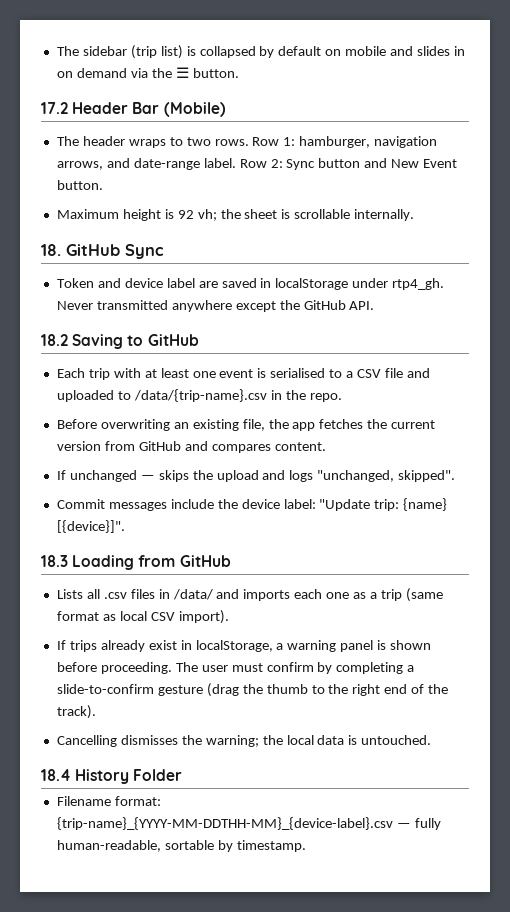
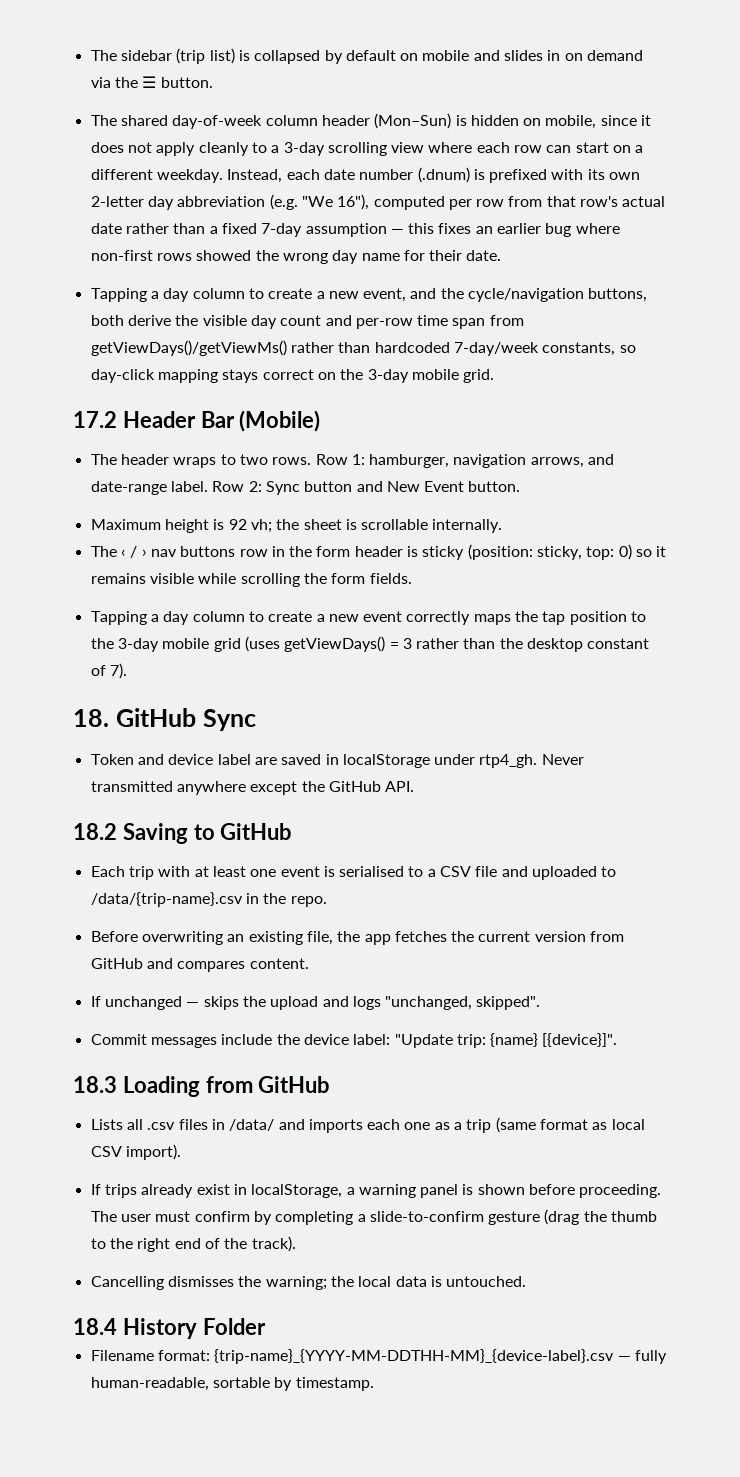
(239, 73) none -> [90,113,652,129] [90,142,644,156] [90,167,641,183] [90,194,666,210] [90,223,620,237] [90,250,502,264] [90,288,648,302] [90,315,524,329] [90,340,636,356] [90,369,495,383] // The shared day-of-week column header (Mon–Sun) is hidden on mobile, since it does not apply cleanly to a 3-day scrolling view where each row can start on a different weekday. Instead, each date number (.dnum) is prefixed with its own 2-letter day abbreviation (e.g. "We 16"), computed per row from that row's actual date rather than a fixed 7-day assumption — this fixes an earlier bug where non-first rows showed the wrong day name for their date. // Tapping a day column to create a new event, and the cycle/navigation buttons, both derive the visible day count and per-row time span from getViewDays()/getViewMs() rather than hardcoded 7-day/week constants, so day-click mapping stays correct on the 3-day mobile grid.
(415, 215) none -> [90,544,667,560] [90,573,412,587] [90,611,647,625] [90,636,650,652] [90,663,127,679] // The ‹ / › nav buttons row in the form header is sticky (position: sticky, top: 0) so it remains visible while scrolling the form fields. // Tapping a day column to create a new event correctly maps the tap position to the 3-day mobile grid (uses getViewDays() = 3 rather than the desktop constant of 7).

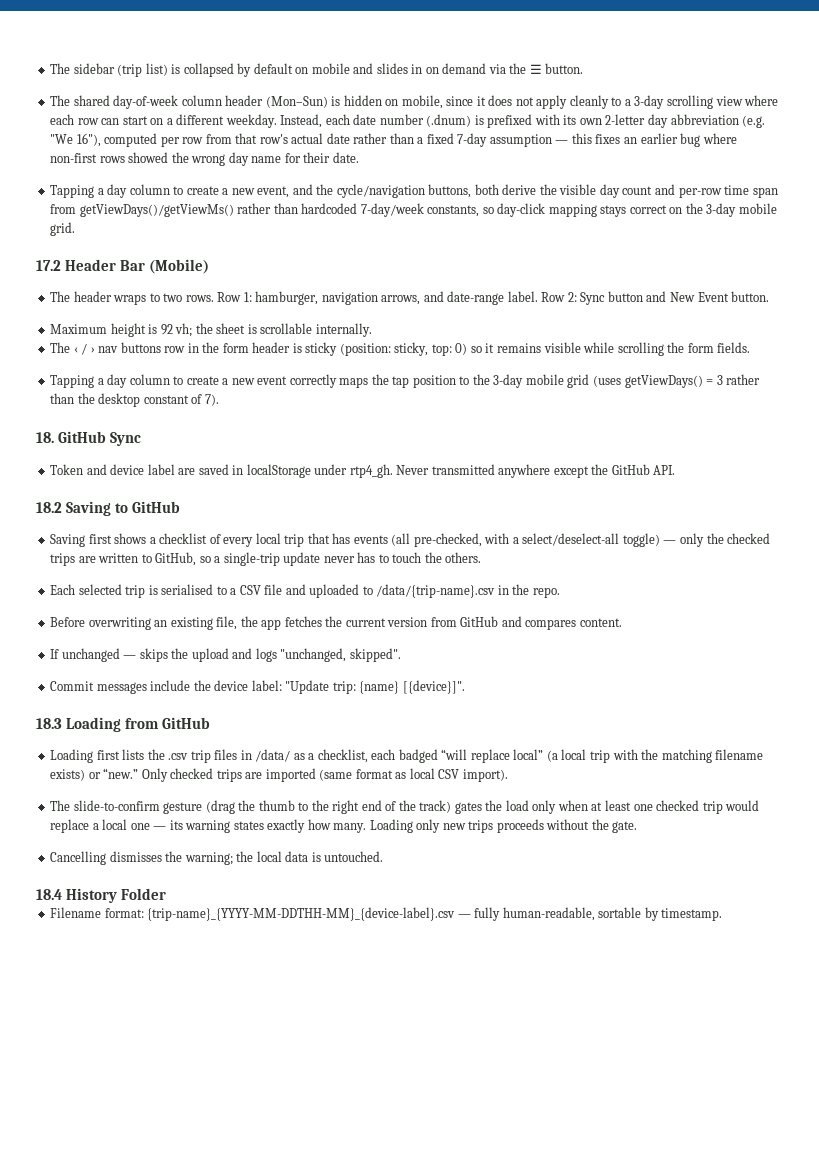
[90,866,320,880] Each trip with at least one event -> [50,533,771,547] [50,552,482,566] [50,584,146,598] Saving first shows a checklist of every local trip that has events (all pre-checked, with a select/deselect-all toggle) — only the checked trips are written to GitHub, so a single-trip update never has to touch the others. // Each selected trip
[90,1119,492,1133] Lists all .csv files in /data/ and imports each one as a trip -> [50,749,764,763] [50,768,316,782] Loading first lists the .csv trip files in /data/ as a checklist, each badged “will replace local” (a local trip with the matching filename exists) or “new.” Only checked trips are imported
[90,1184,662,1198] [90,1211,366,1225] If trips already exist in localStorage, a warning panel is shown before proceeding. The user must confirm by completing a -> [50,800,71,811] The
[251,1236,296,1252] track). -> [419,800,760,814] [50,819,638,833] track) gates the load only when at least one checked trip would replace a local one — its warning states exactly how many. Loading only new trips proceeds without the gate.

